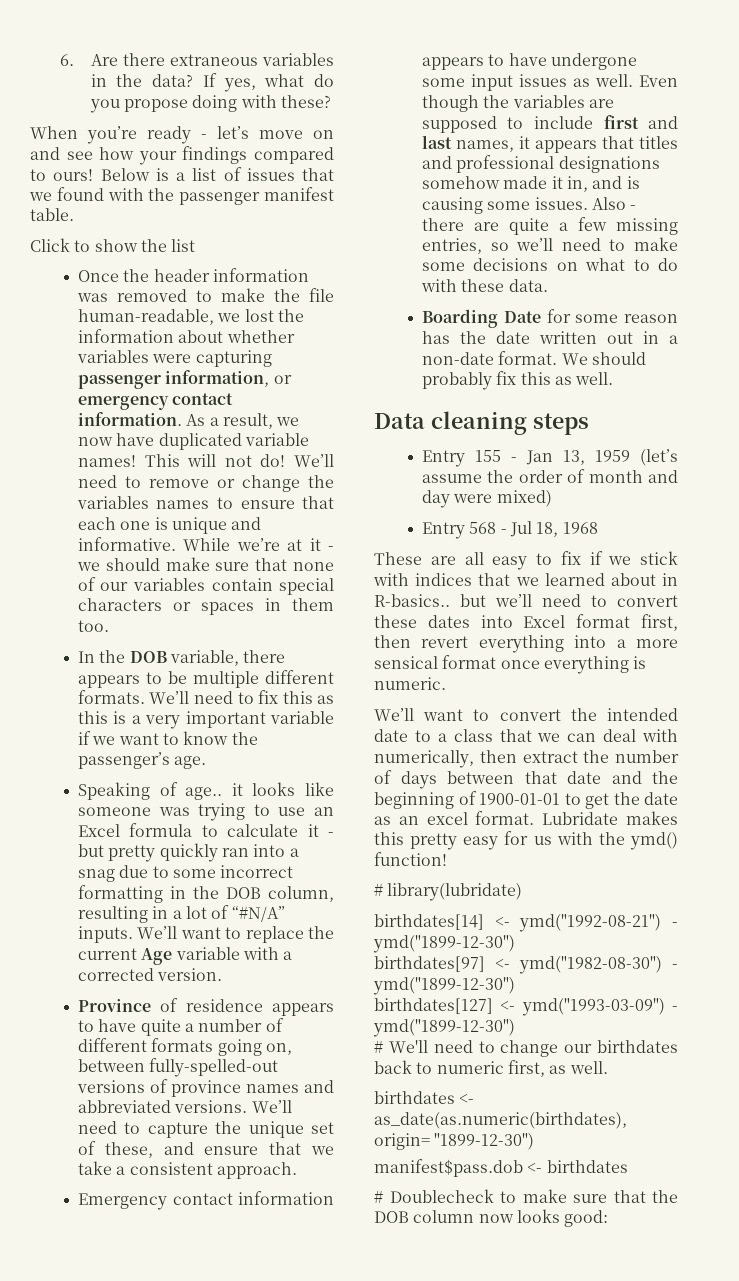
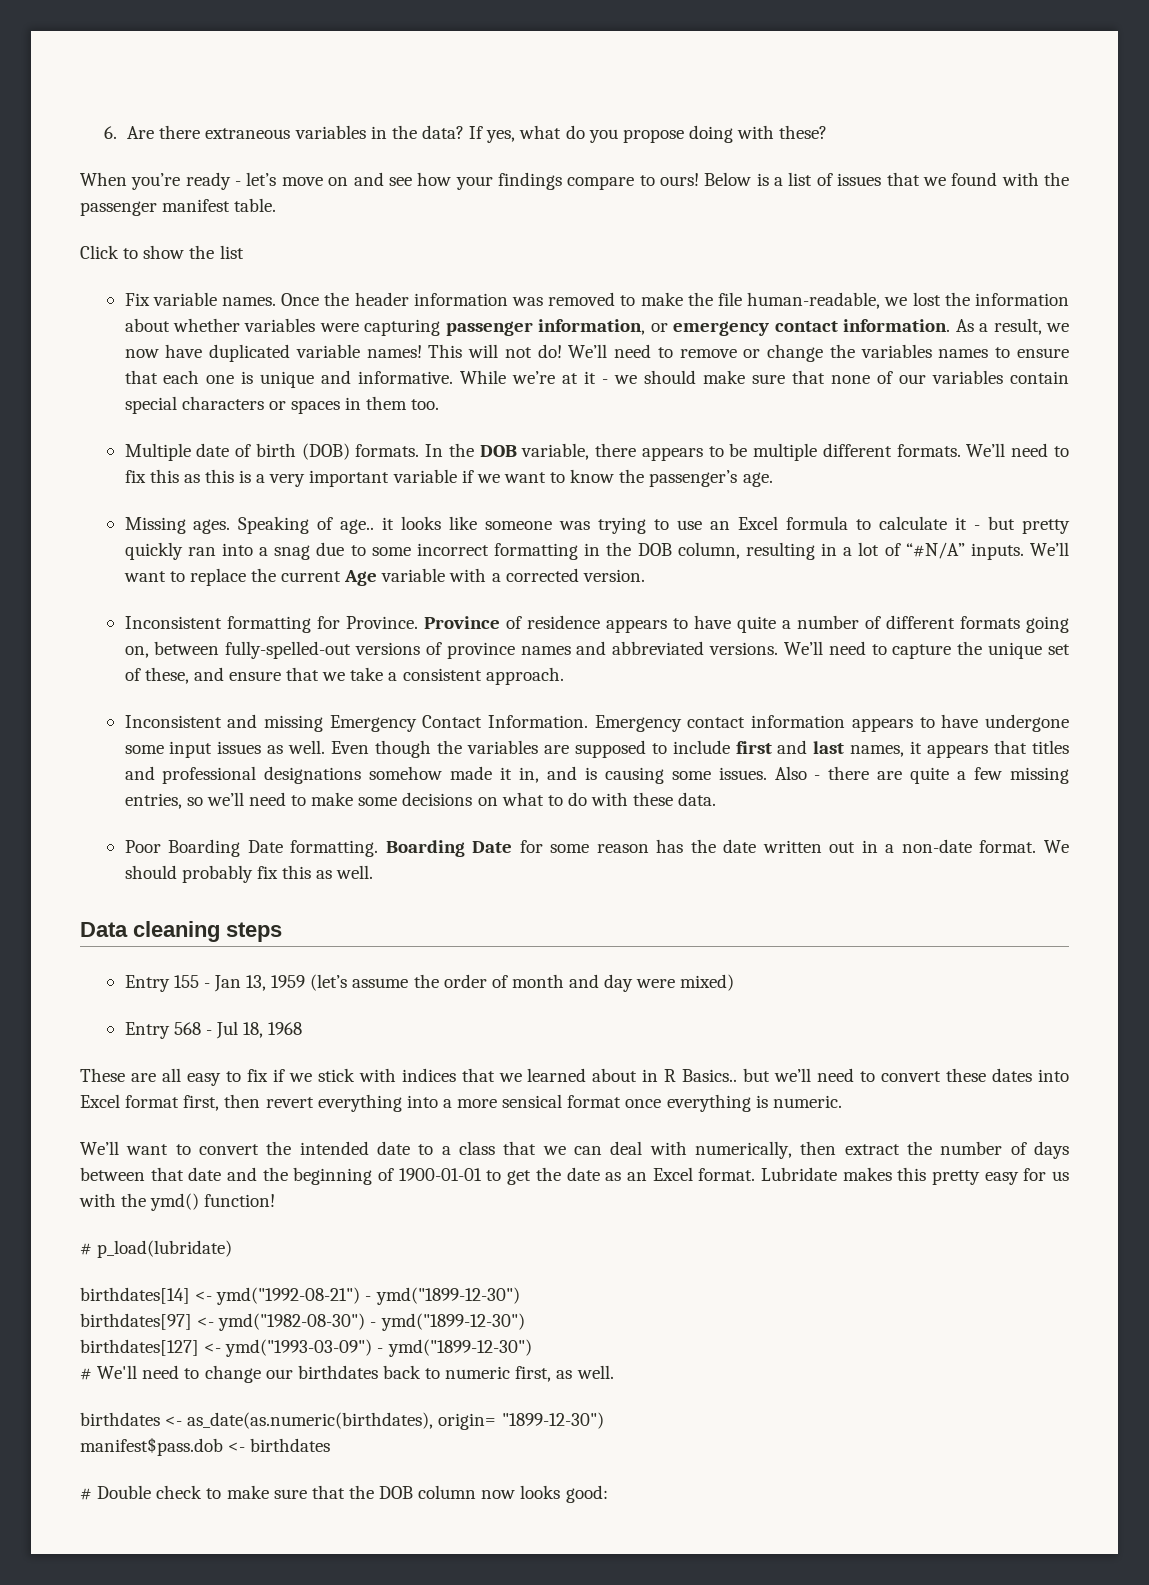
[254,147,334,164] compared -> [567,176,635,190] compare
(196, 245) none -> [124,292,276,306] Fix variable names.
(109, 626) none -> [124,443,420,461] Multiple date of birth (DOB) formats.
(207, 762) none -> [124,517,231,534] Missing ages.
(223, 974) none -> [124,616,418,633] Inconsistent formatting for Province.
(297, 1170) none -> [124,714,589,732] Inconsistent and missing Emergency Contact Information.
(548, 285) none -> [124,839,379,857] Poor Boarding Date formatting.
[374,594,450,607] R-basics.. -> [664,1069,738,1082] R Basics..
[426,812,468,825] excel -> [652,1167,693,1181] Excel
[387,883,523,901] library(lubridate) -> [97,1240,233,1258] p_load(lubridate)
[389,1189,494,1203] Doublecheck -> [97,1485,203,1499] Double check

